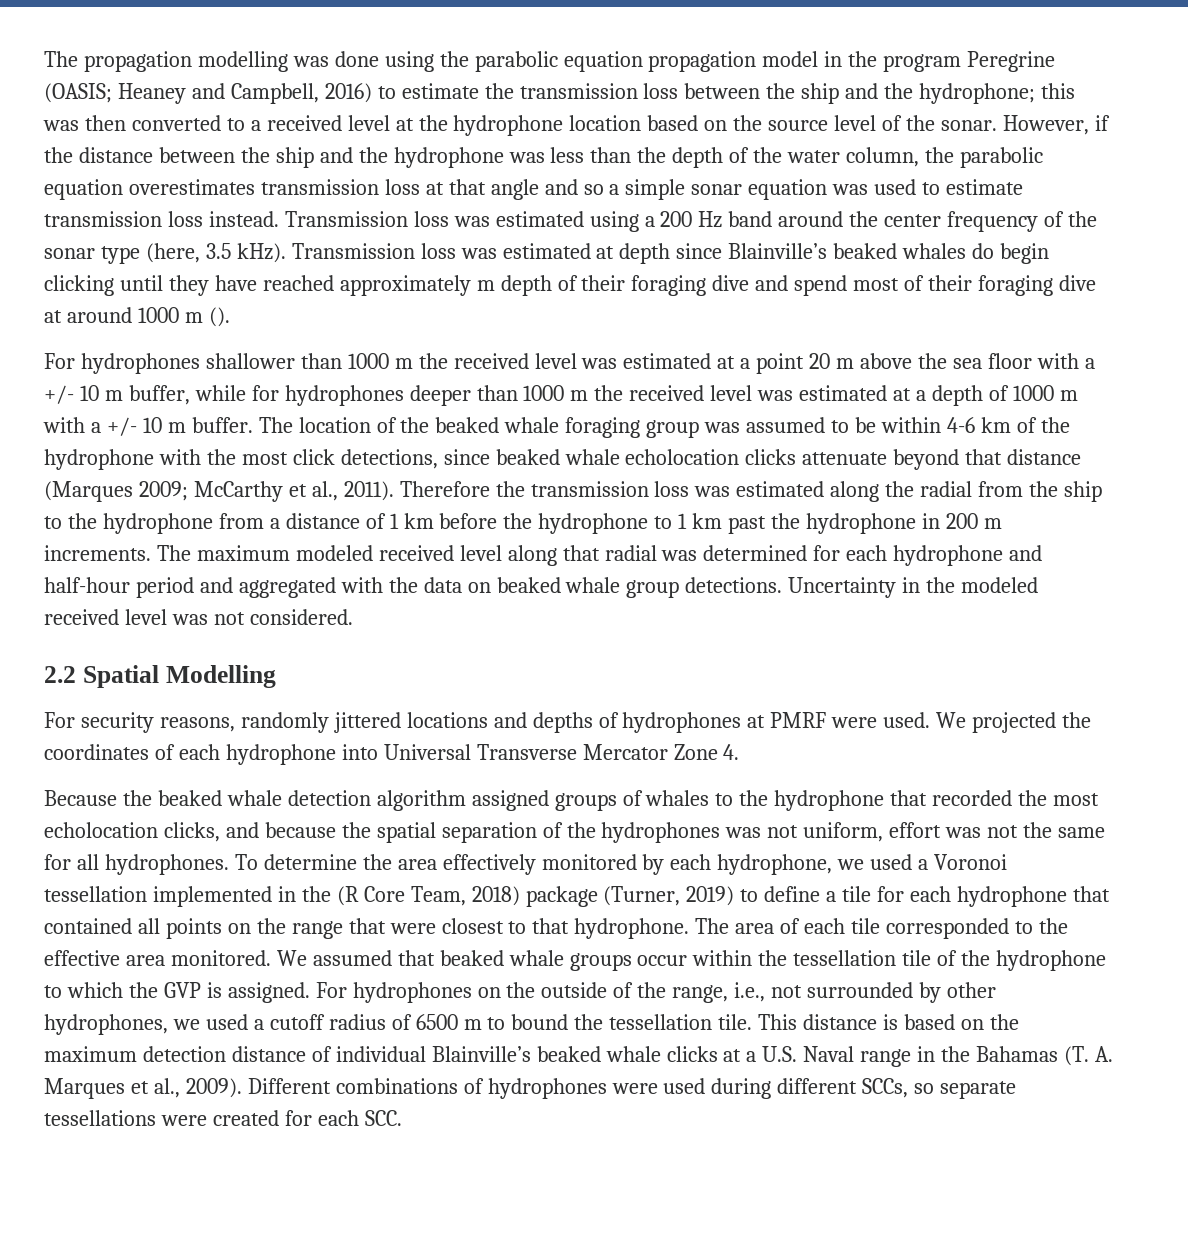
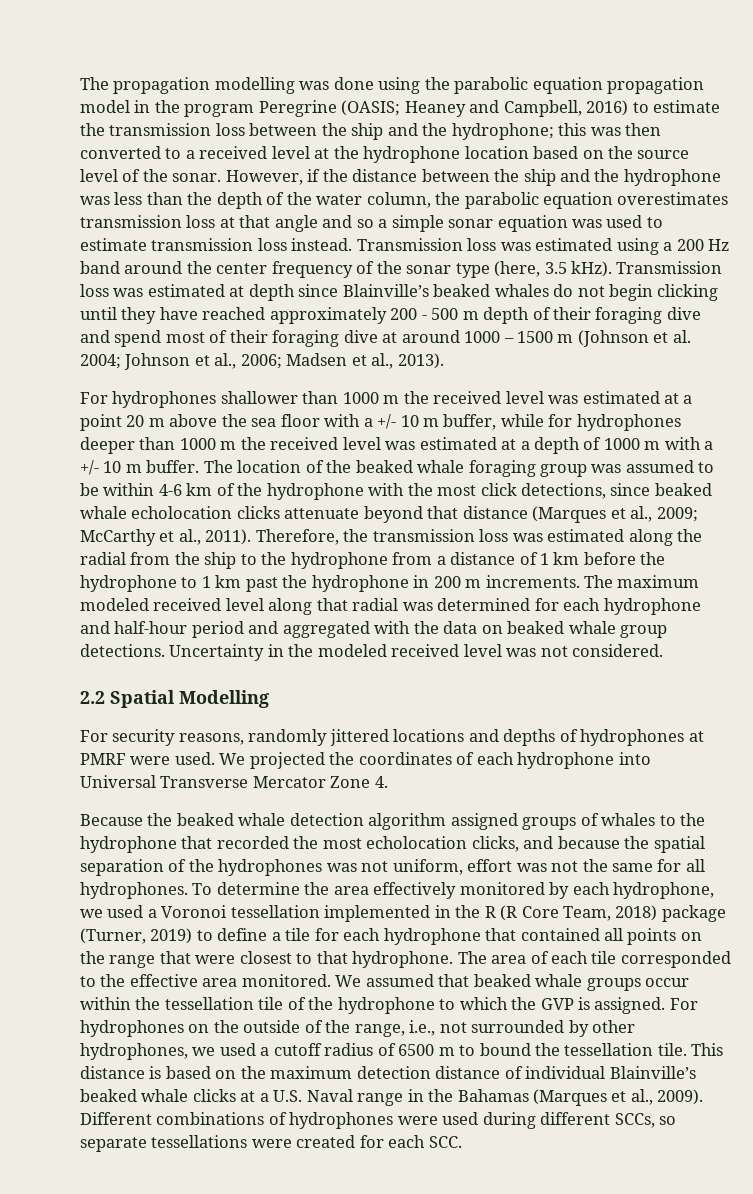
(995, 251) none -> [577,286,605,297] not
(471, 285) none -> [390,308,459,320] 200 - 500
[184,307,230,327] m (). -> [503,330,691,347] [80,353,444,370] – 1500 m (Johnson et al. 2004; Johnson et al., 2006; Madsen et al., 2013).
(133, 491) none -> [610,506,653,522] et al.,
[399,481,490,497] Therefore -> [255,529,339,545] Therefore,
(331, 894) none -> [484,906,496,918] R
[1063,1046,1113,1066] [44,1078,125,1099] (T. A. Marques -> [533,1089,608,1106] (Marques

